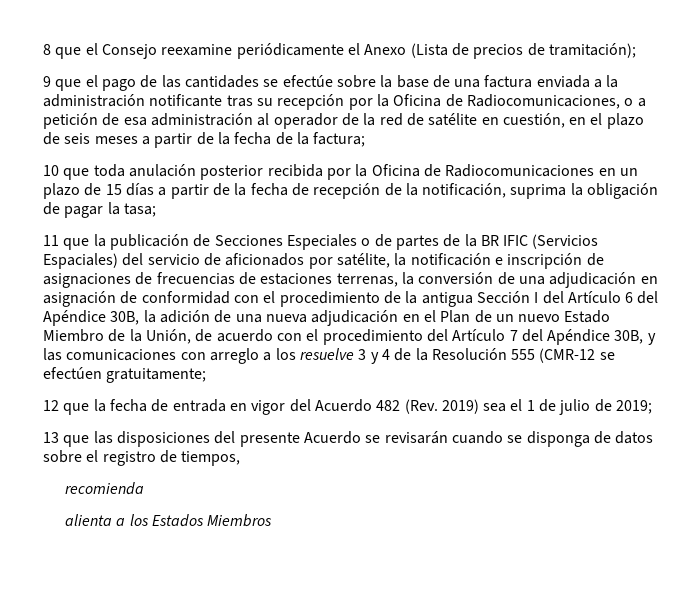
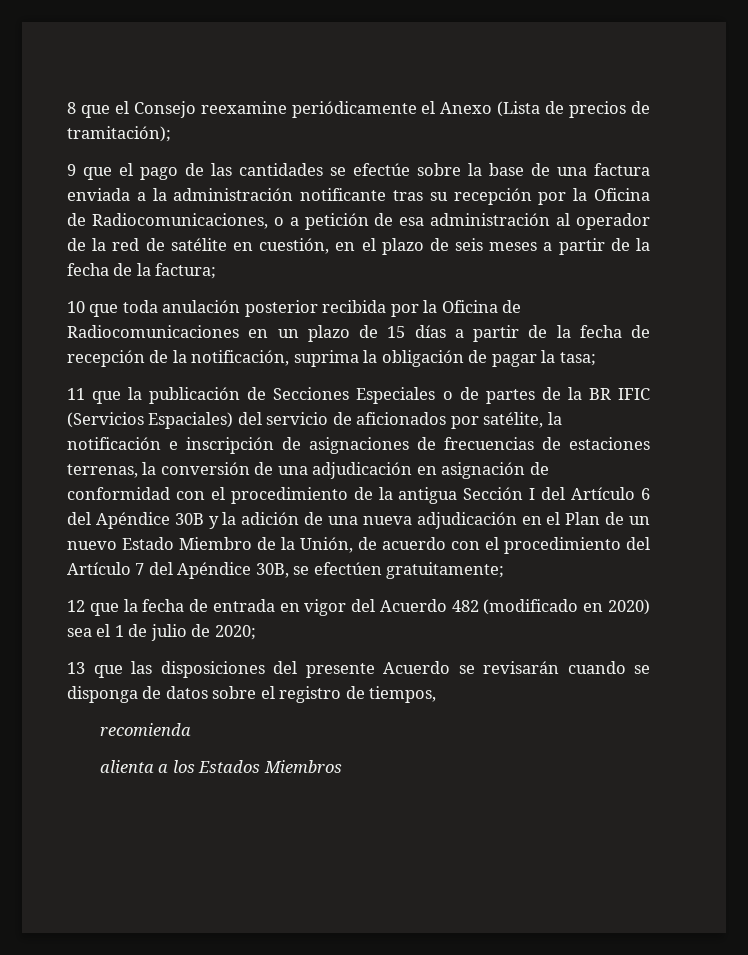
[110,311,140,325] 30B, -> [174,513,219,529] 30B y
[647,333,656,345] [43,348,596,364] y las comunicaciones con arreglo a los resuelve 3 y 4 de la Resolución 555 (CMR-12 -> (289, 570) none
[404,399,479,414] (Rev. 2019) -> [483,599,650,615] (modificado en 2020)
[616,400,653,414] 2019; -> [214,625,256,640] 2020;

